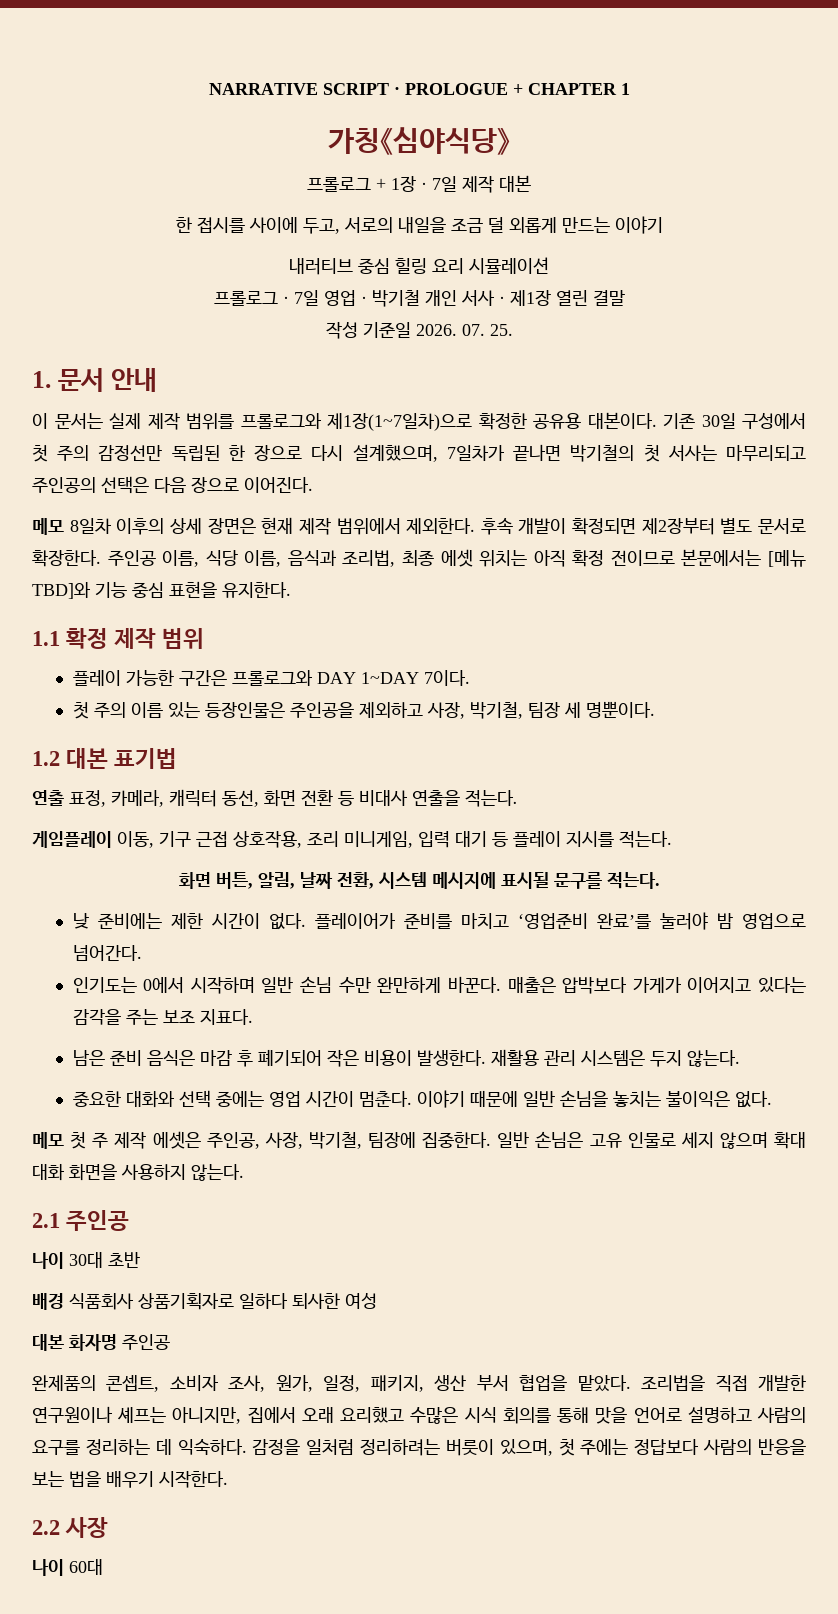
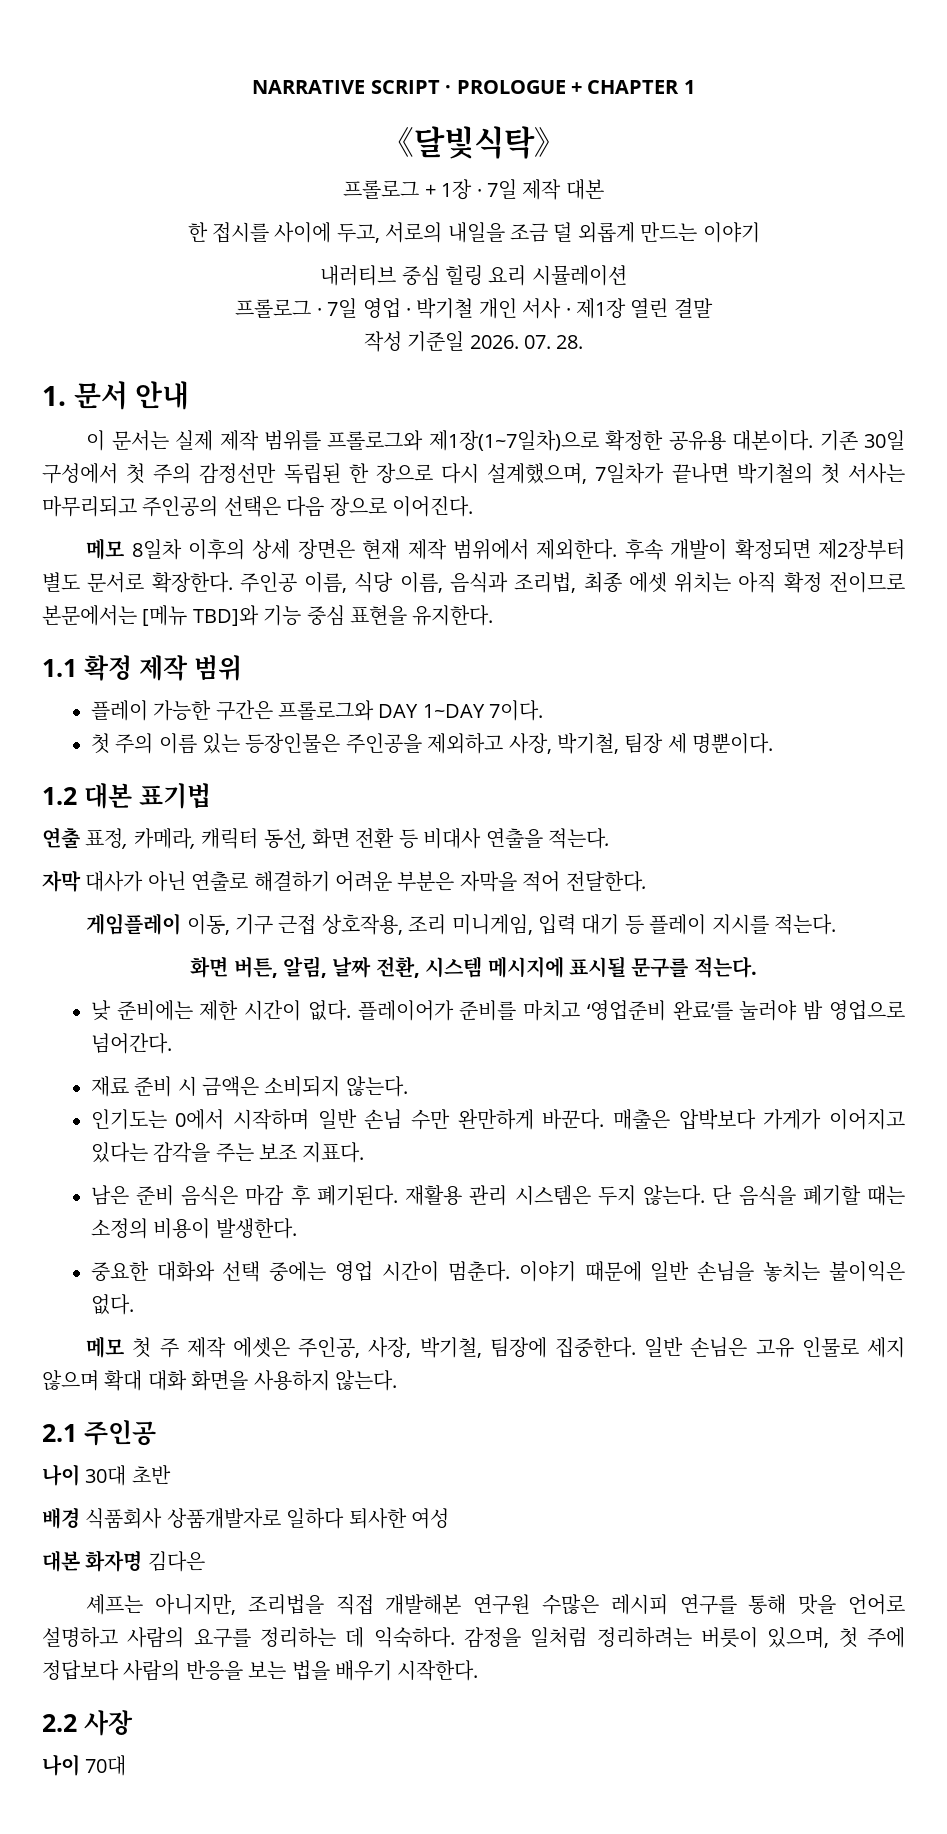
[328,127,497,155] 가칭《심야식당 -> [381,126,535,159] 《달빛식탁
[489,324,513,336] 25. -> [556,335,584,349] 28.
(518, 798) none -> [42,870,647,892] // 자막 대사가 아닌 연출로 해결하기 어려운 부분은 자막을 적어 전달한다.
(142, 953) none -> [90,1076,408,1097] // 재료 준비 시 금액은 소비되지 않는다.
[257,1049,486,1067] 폐기되어 작은 비용이 발생한다. -> [316,1185,398,1206] 폐기된다.
(740, 1058) none -> [712,1185,906,1206] [90,1218,297,1239] 단 음식을 폐기할 때는 소정의 비용이 발생한다.
[138,1293,234,1310] 상품기획자로 -> [166,1508,281,1529] 상품개발자로
[122,1334,170,1350] [32,1374,806,1392] [32,1406,551,1424] 주인공 // 완제품의 콘셉트, 소비자 조사, 원가, 일정, 패키지, 생산 부서 협업을 맡았다. 조리법을 직접 개발한 연구원이나 셰프는 아니지만, 집에서 오래 요리했고 수많은 시식 회의를 -> [147,1551,205,1572] [86,1594,737,1615] 김다은 // 셰프는 아니지만, 조리법을 직접 개발해본 연구원 수많은 레시피 연구를
[580,1439,629,1455] 주에는 -> [867,1627,906,1648] 주에
[69,1559,103,1575] 60대 -> [85,1755,127,1776] 70대

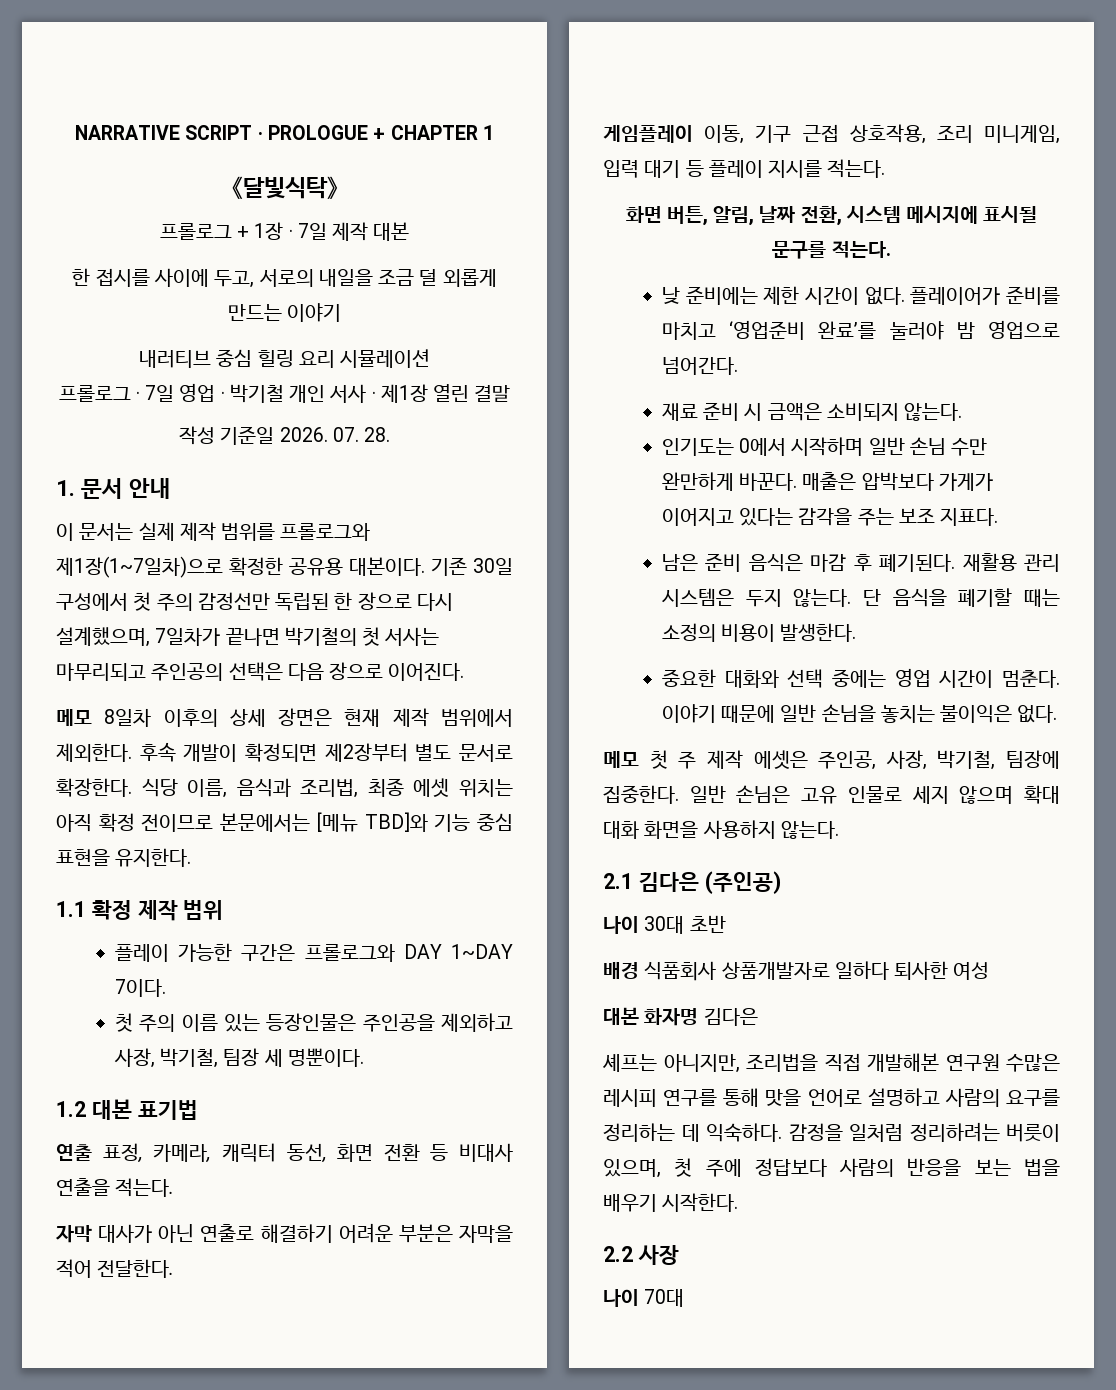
[239,572,348,593] 주인공 이름, -> (132, 787) none
[84,1420,156,1446] 주인공 -> [638,871,781,894] 김다은 (주인공)

